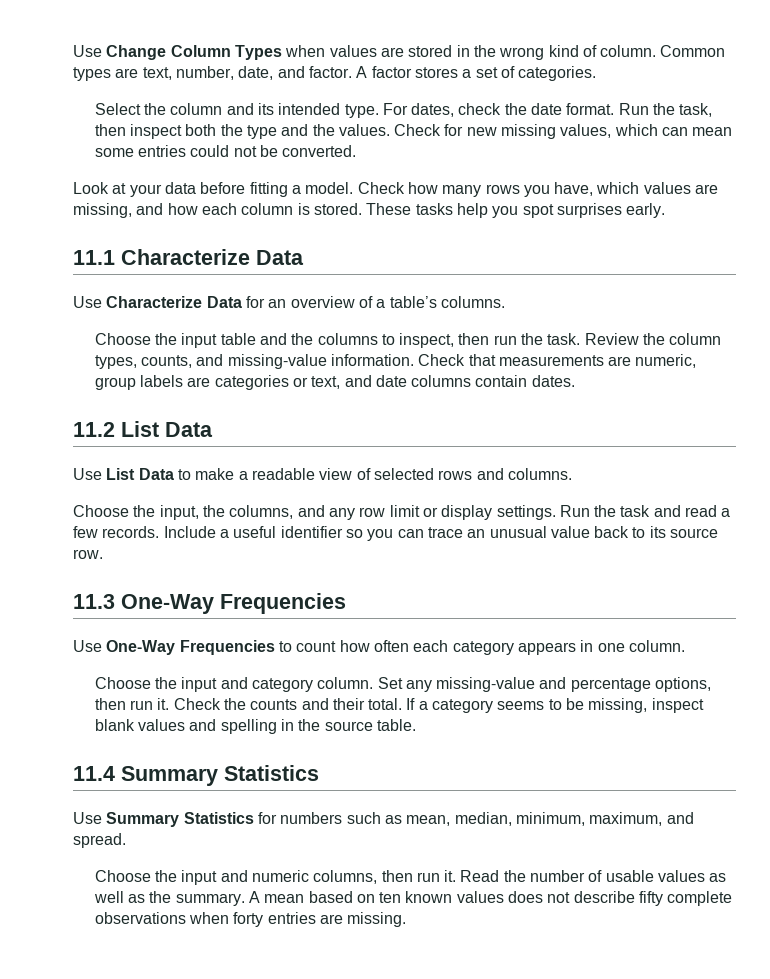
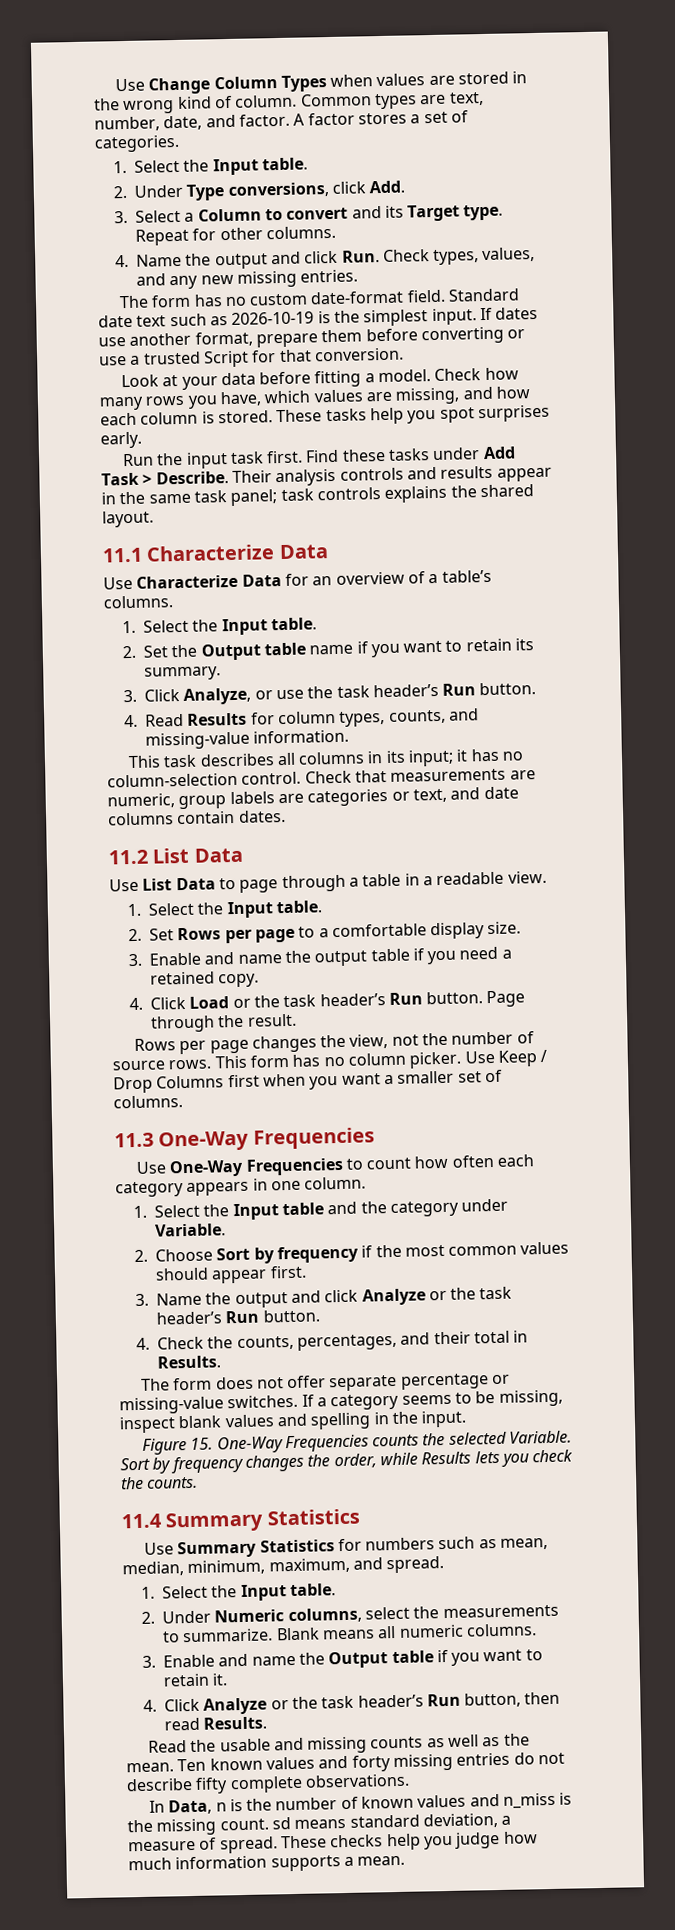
[94,103,713,118] [94,124,733,139] [94,145,357,157] Select the column and its intended type. For dates, check the date format. Run the task, then inspect both the type and the values. Check for new missing values, which can mean some entries could not be converted. -> [112,157,308,176] [112,180,406,201] [113,204,504,224] [134,225,336,246] [114,247,536,270] [135,269,359,290] [118,288,521,309] [98,306,539,328] [98,326,526,348] [99,347,404,368] 1. Select the Input table. // 2. Under Type conversions, click Add. // 3. Select a Column to convert and its Target type. Repeat for other columns. // 4. Name the output and click Run. Check types, values, and any new missing entries. // The form has no custom date-format field. Standard date text such as 2026-10-19 is the simplest input. If dates use another format, prepare them before converting or use a trusted Script for that conversion.
(666, 210) none -> [121,446,516,469] [101,465,552,487] [101,484,534,506] [102,510,154,528] // Run the input task first. Find these tasks under Add Task > Describe. Their analysis controls and results appear in the same task panel; task controls explains the shared layout.
[94,333,666,348] Choose the input table and the columns to inspect, then run the task. Review the -> [121,617,317,636] [121,638,535,661] [143,666,221,681] [122,682,537,705] [123,712,275,728] 1. Select the Input table. // 2. Set the Output table name if you want to retain its summary. // 3. Click Analyze, or use the task header’s Run button. // 4. Read Results for
(414, 360) none -> [127,748,525,769] [107,771,302,788] // This task describes all columns in its input; it has no column-selection control.
[195,468,572,480] [73,505,731,520] [73,526,719,541] [73,549,103,559] make a readable view of selected rows and columns. // Choose the input, the columns, and any row limit or display settings. Run the task and read a few records. Include a useful identifier so you can trace an unusual value back to its source row. -> [239,870,547,893] [126,900,322,919] [127,921,522,944] [127,946,512,967] [149,971,260,988] [128,990,526,1011] [149,1013,297,1033] [133,1031,535,1055] [112,1049,548,1071] [113,1069,503,1094] [113,1095,183,1109] page through a table in a readable view. // 1. Select the Input table. // 2. Set Rows per page to a comfortable display size. // 3. Enable and name the output table if you need a retained copy. // 4. Click Load or the task header’s Run button. Page through the result. // Rows per page changes the view, not the number of source rows. This form has no column picker. Use Keep / Drop Columns first when you want a smaller set of columns.
[94,677,712,692] [94,698,403,710] Choose the input and category column. Set any missing-value and percentage options, then run it. Check the counts and their total. -> [132,1198,509,1221] [154,1223,226,1237] [133,1241,570,1264] [154,1265,307,1284] [134,1286,513,1309] [155,1309,320,1325] [135,1330,529,1351] [156,1355,221,1369] [140,1373,511,1392] [119,1394,299,1415] 1. Select the Input table and the category under Variable. // 2. Choose Sort by frequency if the most common values should appear first. // 3. Name the output and click Analyze or the task header’s Run button. // 4. Check the counts, percentages, and their total in Results. // The form does not offer separate percentage or missing-value switches.
[324,719,416,731] source table. -> [421,1410,468,1428] [141,1430,573,1455] [120,1449,574,1474] [120,1476,199,1490] input. // Figure 15. One-Way Frequencies counts the selected Variable. Sort by frequency changes the order, while Results lets you check the counts.
[94,870,727,885] [93,891,733,906] [94,912,407,927] Choose the input and numeric columns, then run it. Read the number of usable values as well as the summary. A mean based on ten known values does not describe fifty complete observations when forty entries are missing. -> [140,1583,336,1602] [140,1604,559,1624] [161,1623,537,1643] [141,1649,543,1669] [162,1673,229,1687] [142,1691,561,1715] [163,1716,268,1731] [147,1733,530,1754] [126,1752,565,1773] [126,1773,410,1794] [148,1792,573,1815] [127,1813,512,1836] [128,1831,538,1854] [128,1855,406,1872] 1. Select the Input table. // 2. Under Numeric columns, select the measurements to summarize. Blank means all numeric columns. // 3. Enable and name the Output table if you want to retain it. // 4. Click Analyze or the task header’s Run button, then read Results. // Read the usable and missing counts as well as the mean. Ten known values and forty missing entries do not describe fifty complete observations. // In Data, n is the number of known values and n_miss is the missing count. sd means standard deviation, a measure of spread. These checks help you judge how much information supports a mean.

